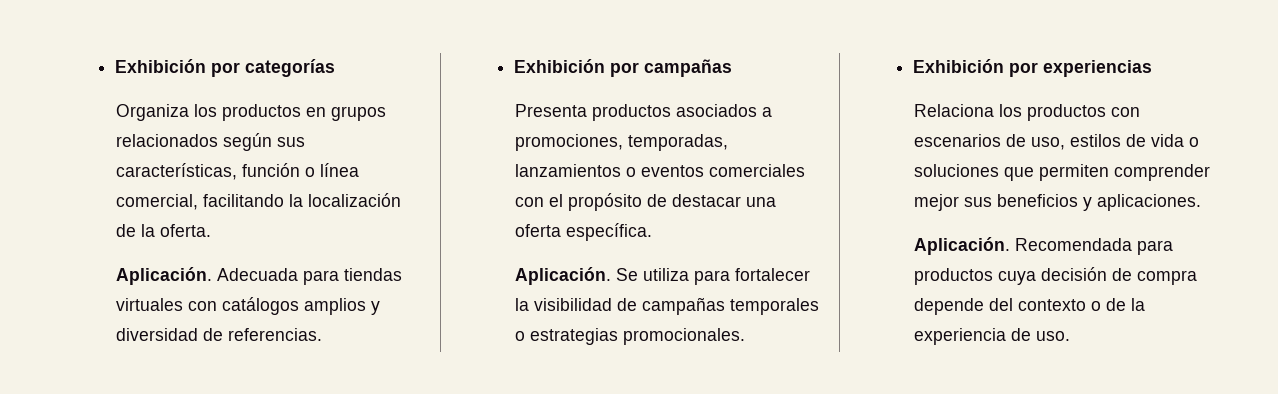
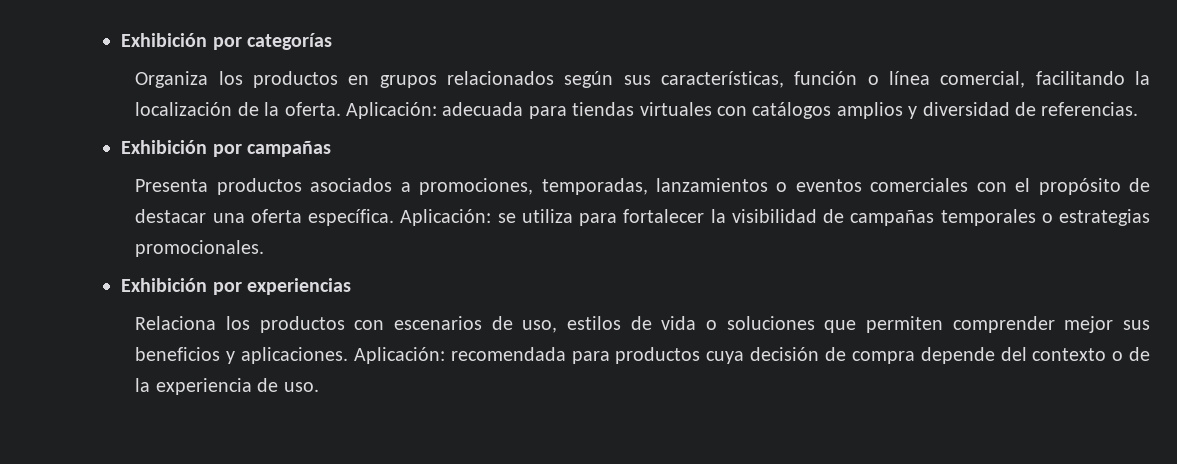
[115,267,298,285] // Aplicación. Adecuada -> [346,102,524,119] Aplicación: adecuada
[514,267,638,285] // Aplicación. Se -> [400,209,516,226] Aplicación: se
[913,237,1132,255] // Aplicación. Recomendada -> [353,347,566,364] Aplicación: recomendada

